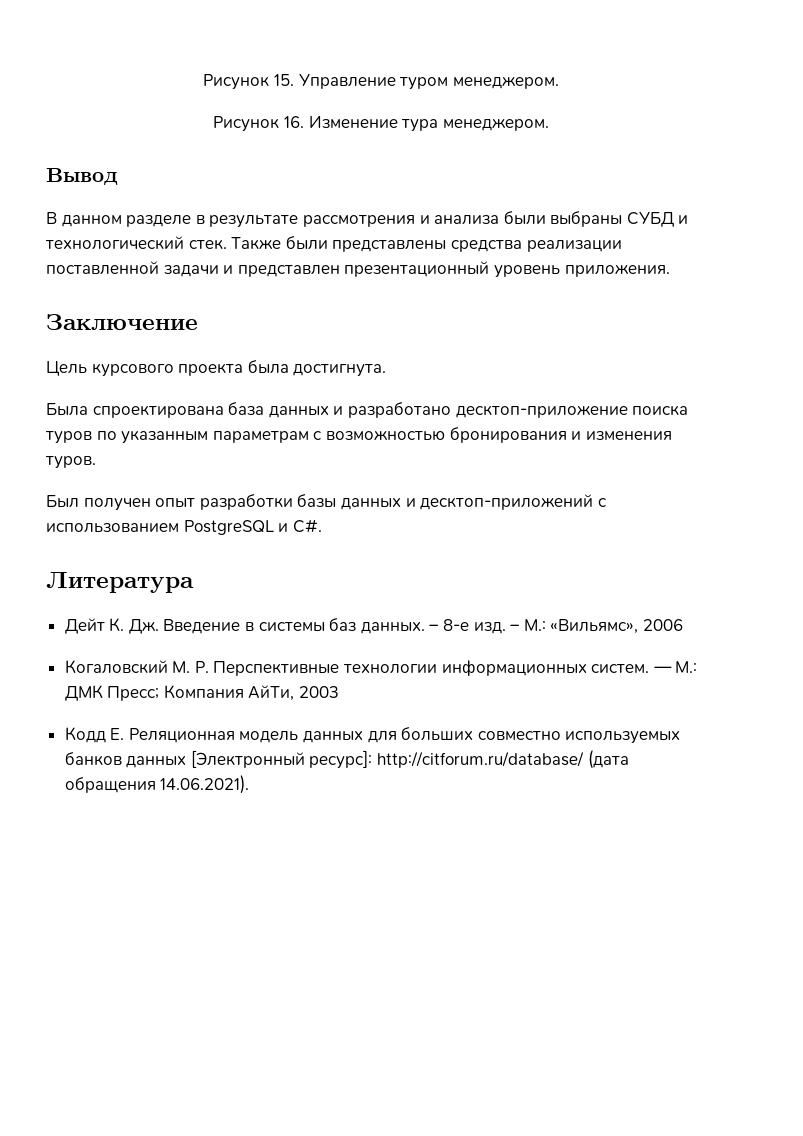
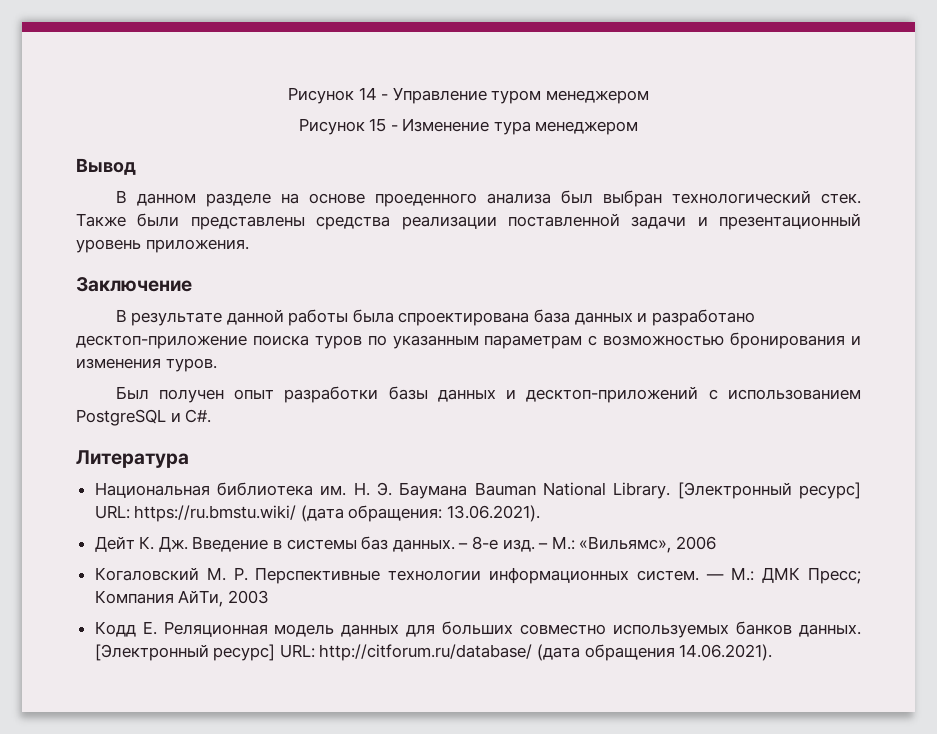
[203,74,294,90] Рисунок 15. -> [288,87,389,104] Рисунок 14 -
[452,76,559,89] [213,116,304,132] менеджером. // Рисунок 16. -> [545,90,649,104] [298,118,398,135] менеджером // Рисунок 15 -
[442,118,549,131] менеджером. -> [535,121,639,135] менеджером
[195,211,689,228] в результате рассмотрения и анализа были выбраны СУБД и -> [280,190,662,207] на основе проеденного анализа был выбран
[237,265,340,277] представлен -> (708, 221) none
[46,360,387,377] [46,403,88,416] Цель курсового проекта была достигнута. // Была -> [115,309,394,326] В результате данной работы была
(194, 582) none -> [94,482,861,499] [94,505,541,522] // Национальная библиотека им. Н. Э. Баумана Bauman National Library. [Электронный ресурс] URL: https://ru.bmstu.wiki/ (дата обращения: 13.06.2021).
[126,750,373,769] данных [Электронный ресурс]: -> [798,624,861,637] [94,644,315,661] данных. [Электронный ресурс] URL:

